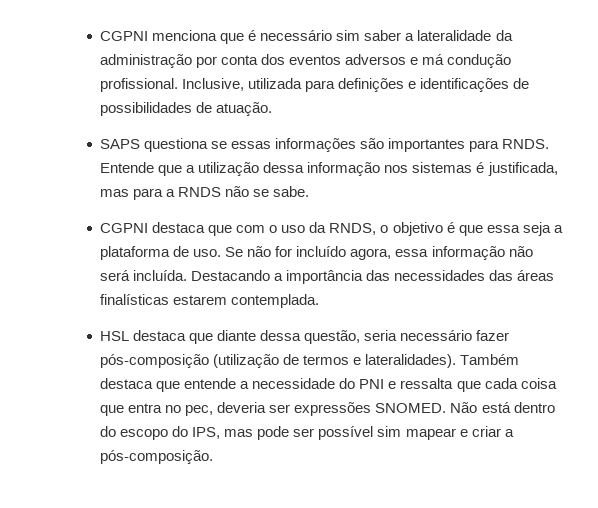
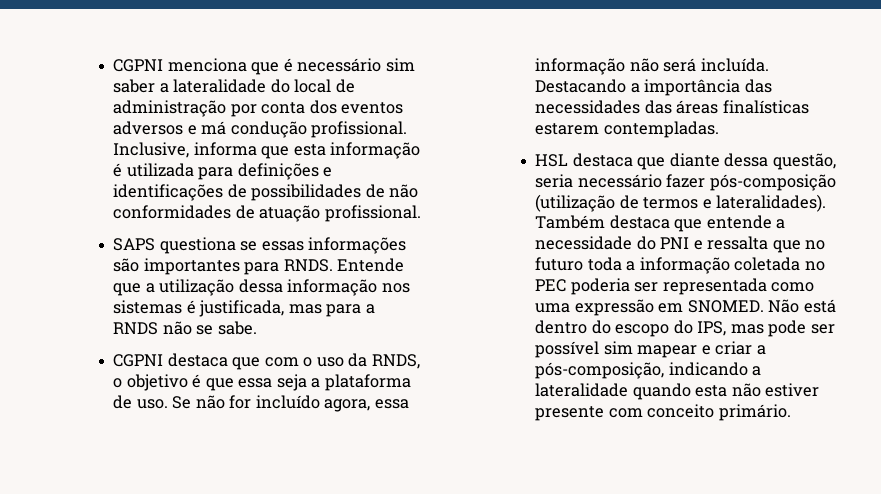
[495,30,513,41] da -> [270,79,355,93] do local de
(245, 84) none -> [193,142,421,159] [113,163,123,177] informa que esta informação é
[216,102,273,116] atuação. -> [389,184,419,198] [113,205,421,222] não conformidades de atuação profissional.
[231,294,320,308] contemplada. -> [603,121,719,138] contempladas.
[484,378,557,389] [100,402,372,416] cada coisa que entra no pec, deveria ser expressões -> [805,240,826,250] [535,257,825,274] [535,278,815,295] [535,299,684,316] no futuro toda a informação coletada no PEC poderia ser representada como uma expressão em
[100,450,214,464] pós-composição. -> [535,362,762,379] [535,383,820,400] [535,404,791,421] pós-composição, indicando a lateralidade quando esta não estiver presente com conceito primário.

